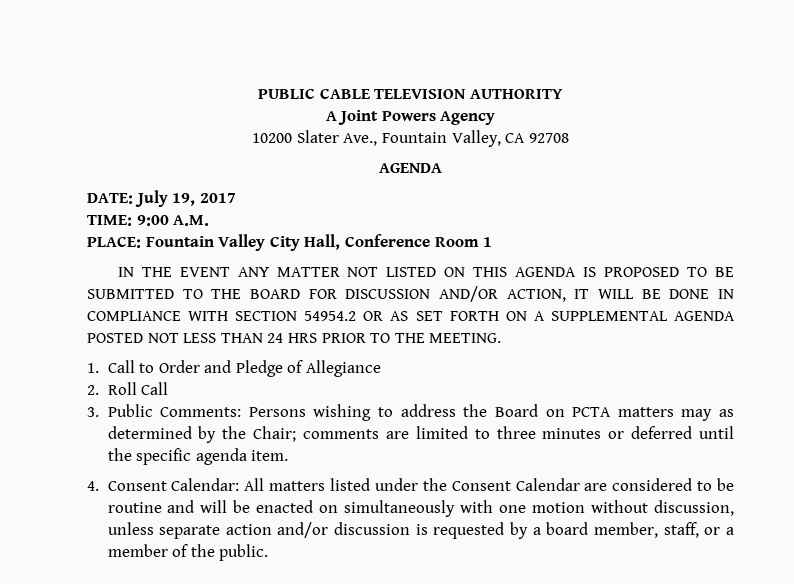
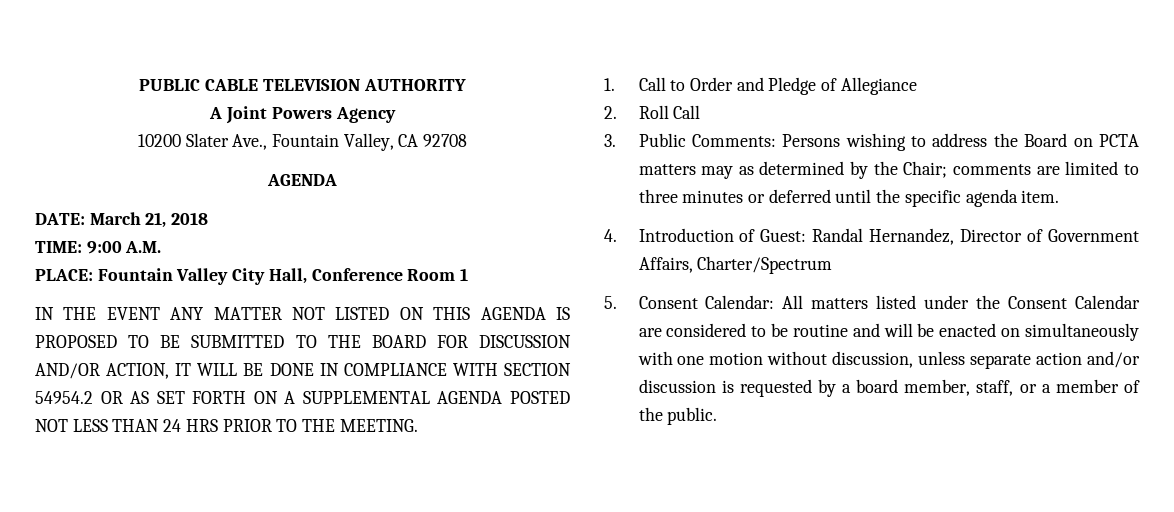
[134,190,236,207] July 19, 2017 -> [89,212,209,228] March 21, 2018
(99, 486) none -> [638,228,1139,245] [638,256,833,274] [604,296,617,309] Introduction of Guest: Randal Hernandez, Director of Government Affairs, Charter/Spectrum // 5.

